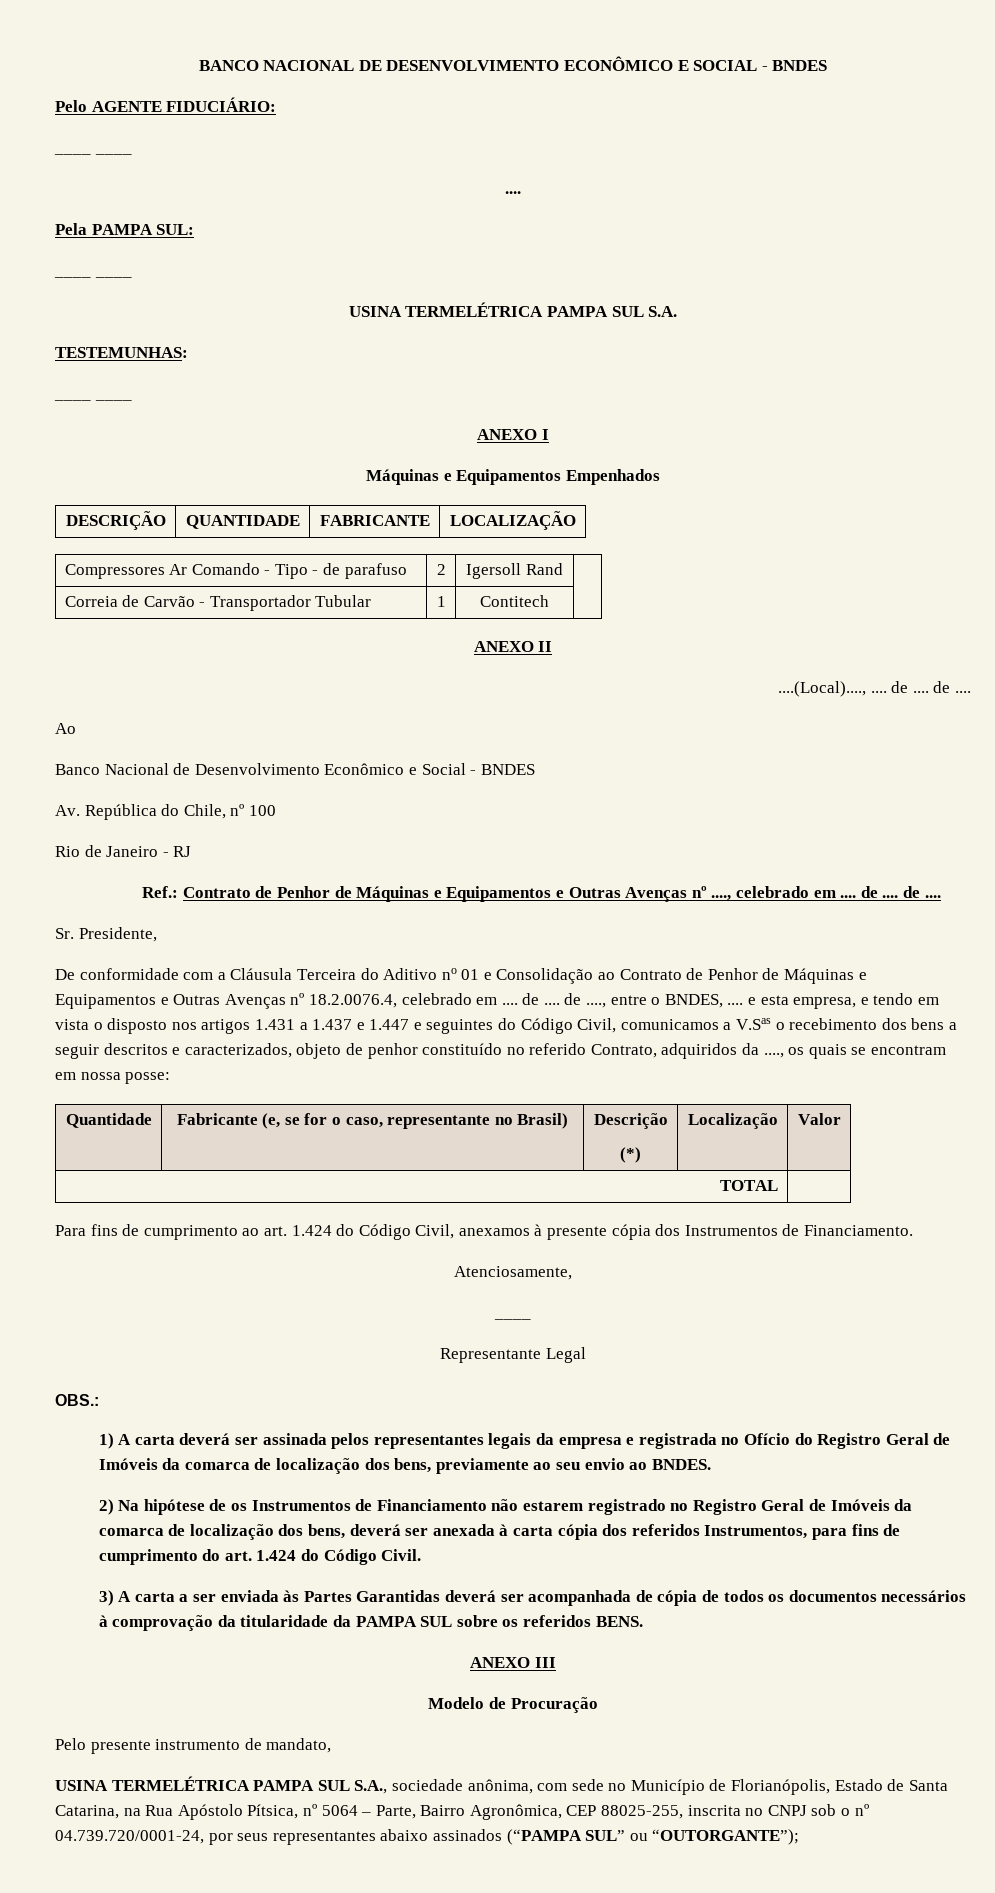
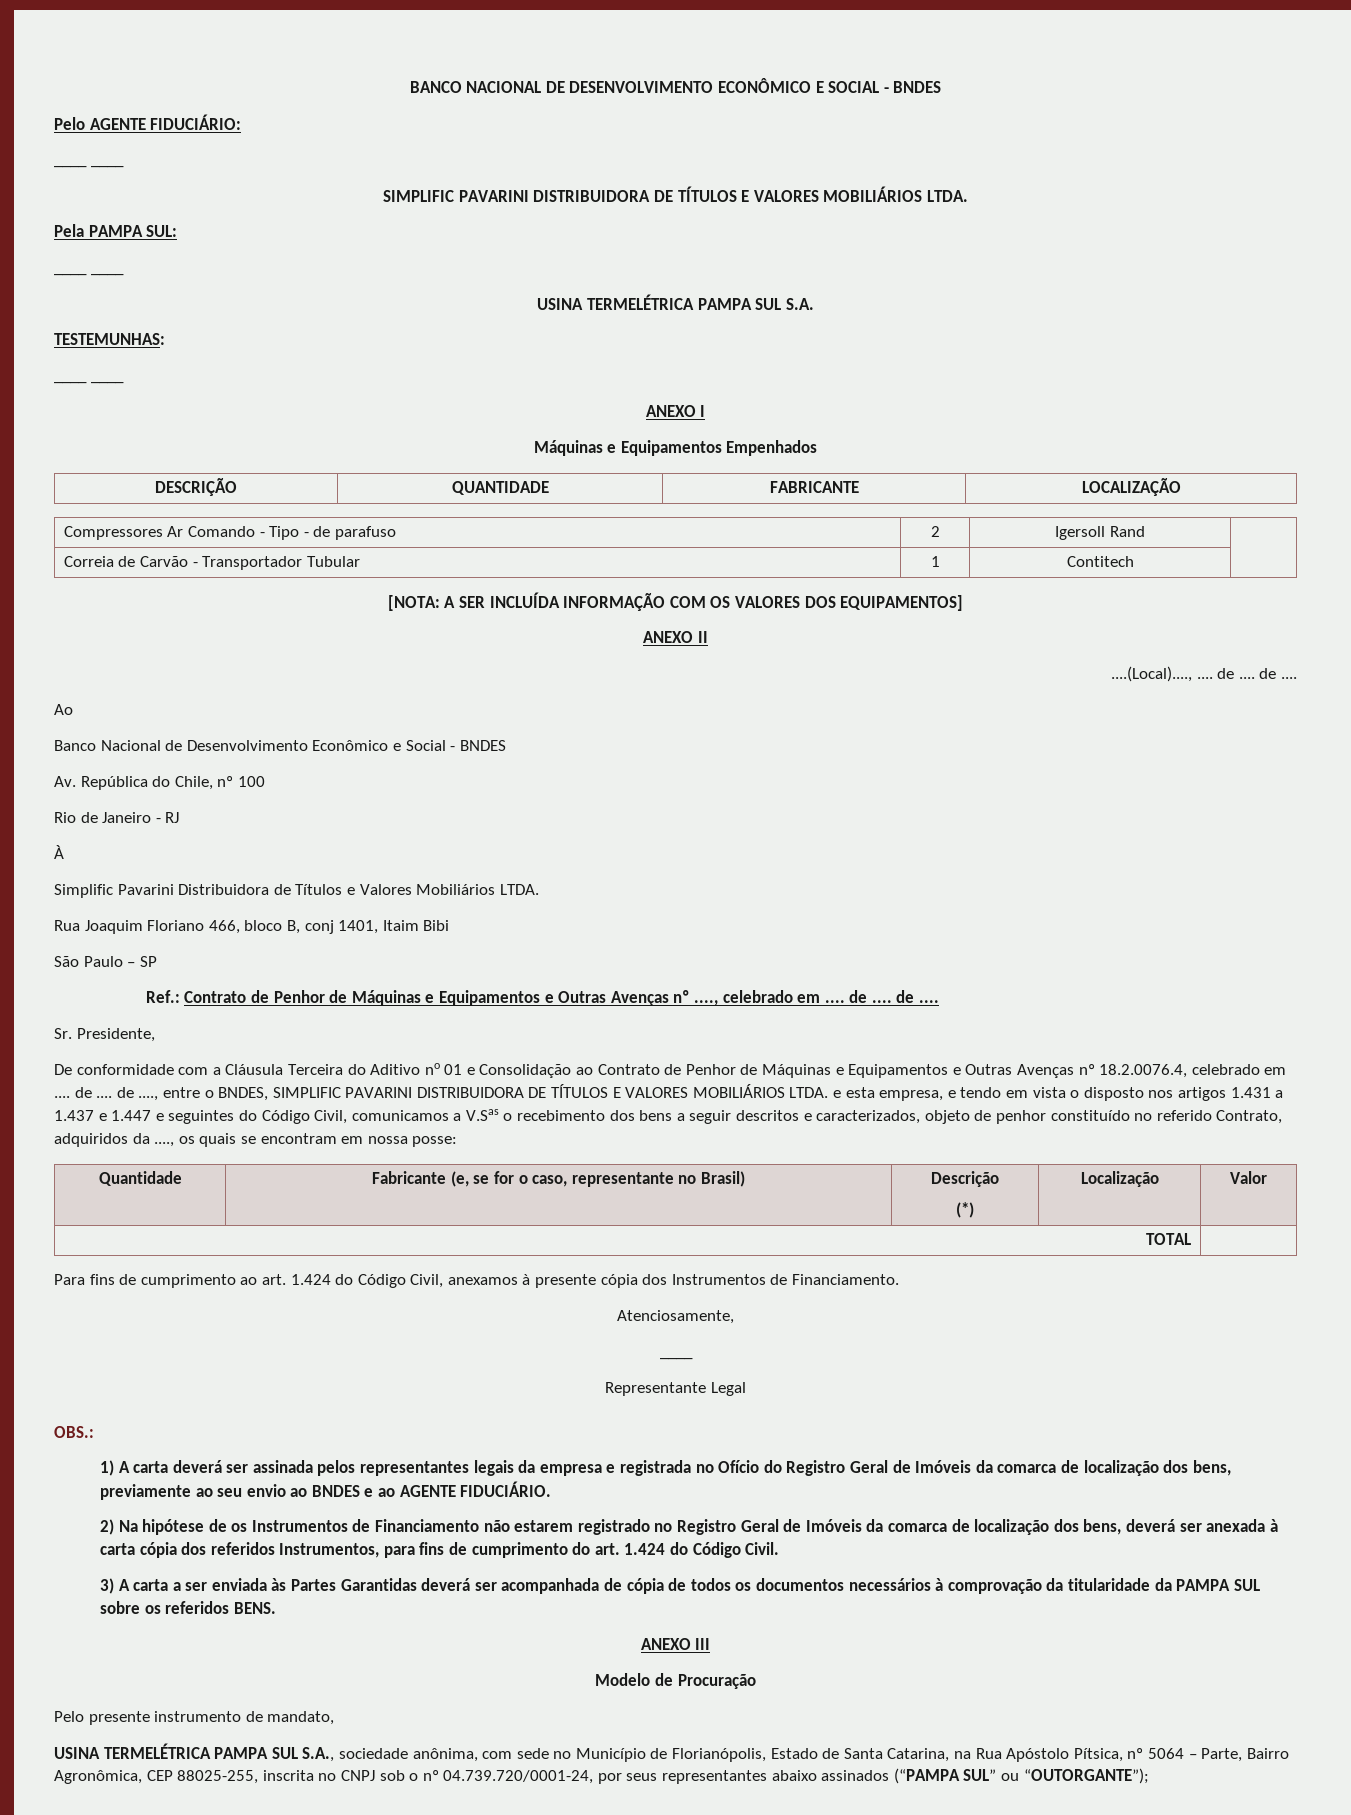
[505,191,521,194] .... -> [383,186,968,202] SIMPLIFIC PAVARINI DISTRIBUIDORA DE TÍTULOS E VALORES MOBILIÁRIOS LTDA.
(549, 601) none -> [387,592,964,611] // [NOTA: A SER INCLUÍDA INFORMAÇÃO COM OS VALORES DOS EQUIPAMENTOS]
(192, 851) none -> [54,845,64,859] [54,884,539,898] [54,920,450,934] [54,956,157,967] // À // Simplific Pavarini Distribuidora de Títulos e Valores Mobiliários LTDA. // Rua Joaquim Floriano 466, bloco B, conj 1401, Itaim Bibi // São Paulo – SP
[727,1003,744,1005] .... -> [272,1084,829,1098] SIMPLIFIC PAVARINI DISTRIBUIDORA DE TÍTULOS E VALORES MOBILIÁRIOS LTDA.
[651,1459,711,1470] BNDES. -> [311,1481,552,1497] BNDES e ao AGENTE FIDUCIÁRIO.

